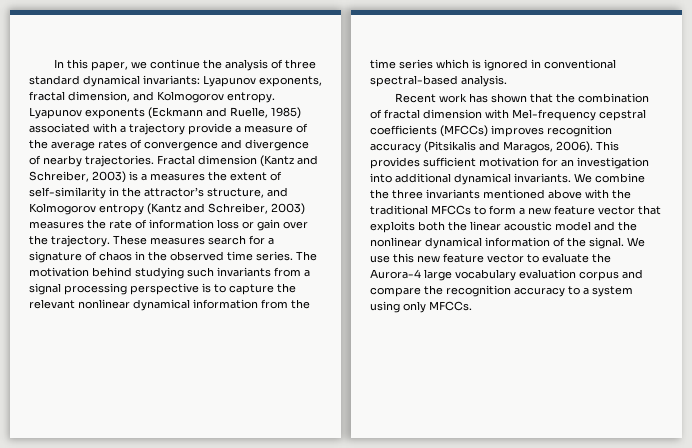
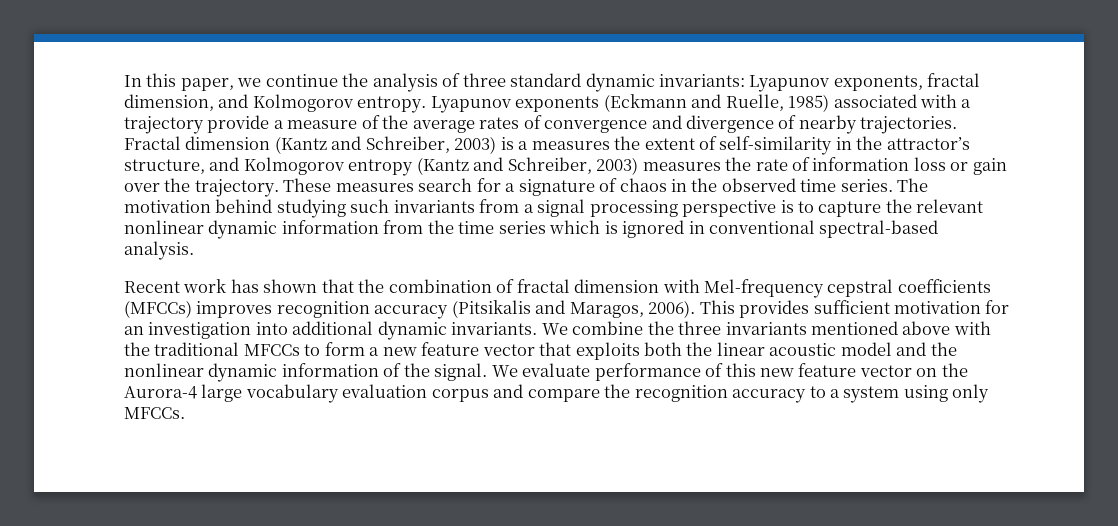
[83,75,140,87] dynamical -> [585,73,655,92] dynamic
[133,299,190,311] dynamical -> [208,220,278,239] dynamic
[454,173,511,185] dynamical -> [377,321,447,340] dynamic
[425,237,482,249] dynamical -> [208,363,278,382] dynamic
[370,255,390,263] use -> [522,363,724,381] evaluate performance of
[527,253,589,263] to evaluate -> [916,368,938,377] on

